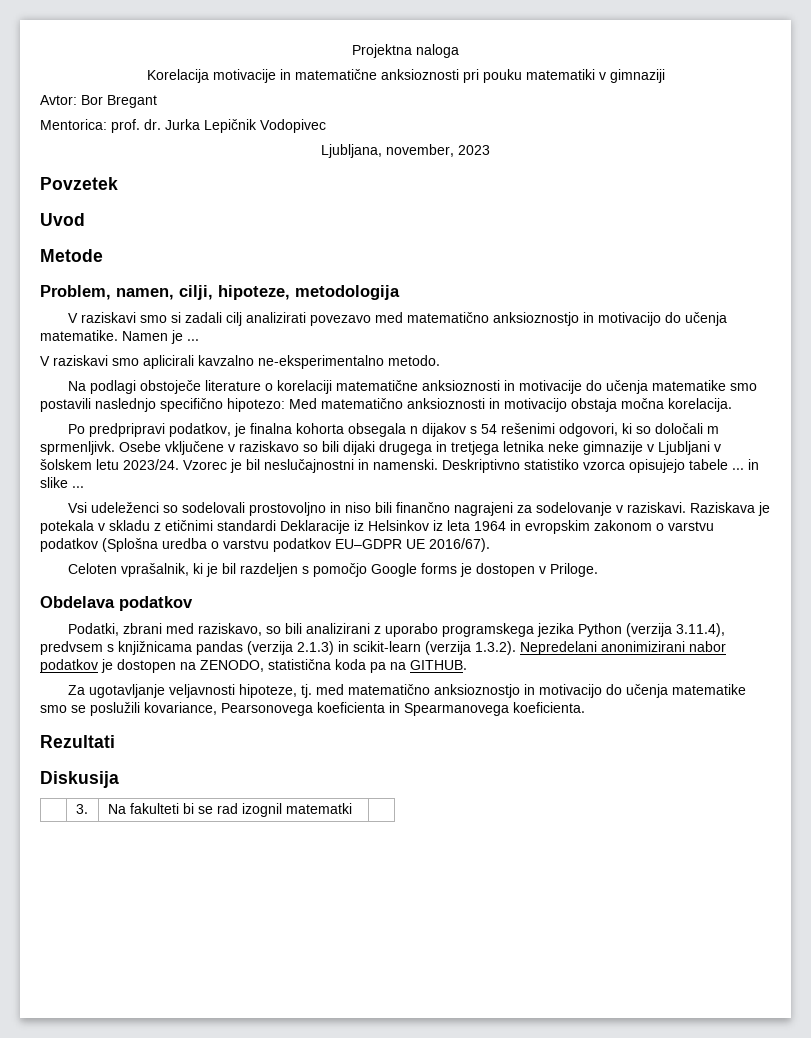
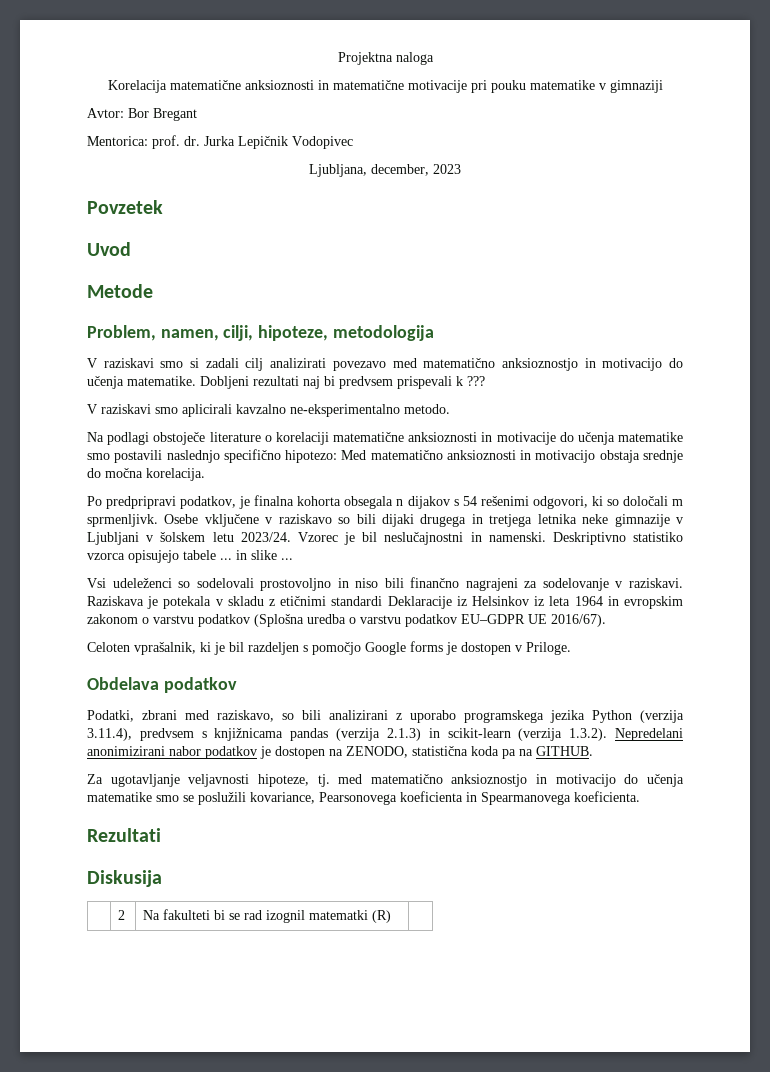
[212,69,276,83] motivacije -> [169,80,314,90] matematične anksioznosti
[380,69,459,80] anksioznosti -> [407,80,467,93] motivacije
[525,69,595,80] matematiki -> [529,80,595,90] matematike
[386,144,454,157] november, -> [371,164,429,176] december,
[122,330,199,344] Namen je ... -> [200,376,485,389] Dobljeni rezultati naj bi predvsem prispevali k ???
(617, 405) none -> [642,450,683,463] [87,468,101,478] srednje do
[75,804,88,814] 3. -> [118,910,126,920] 2
(352, 808) none -> [372,910,392,923] (R)

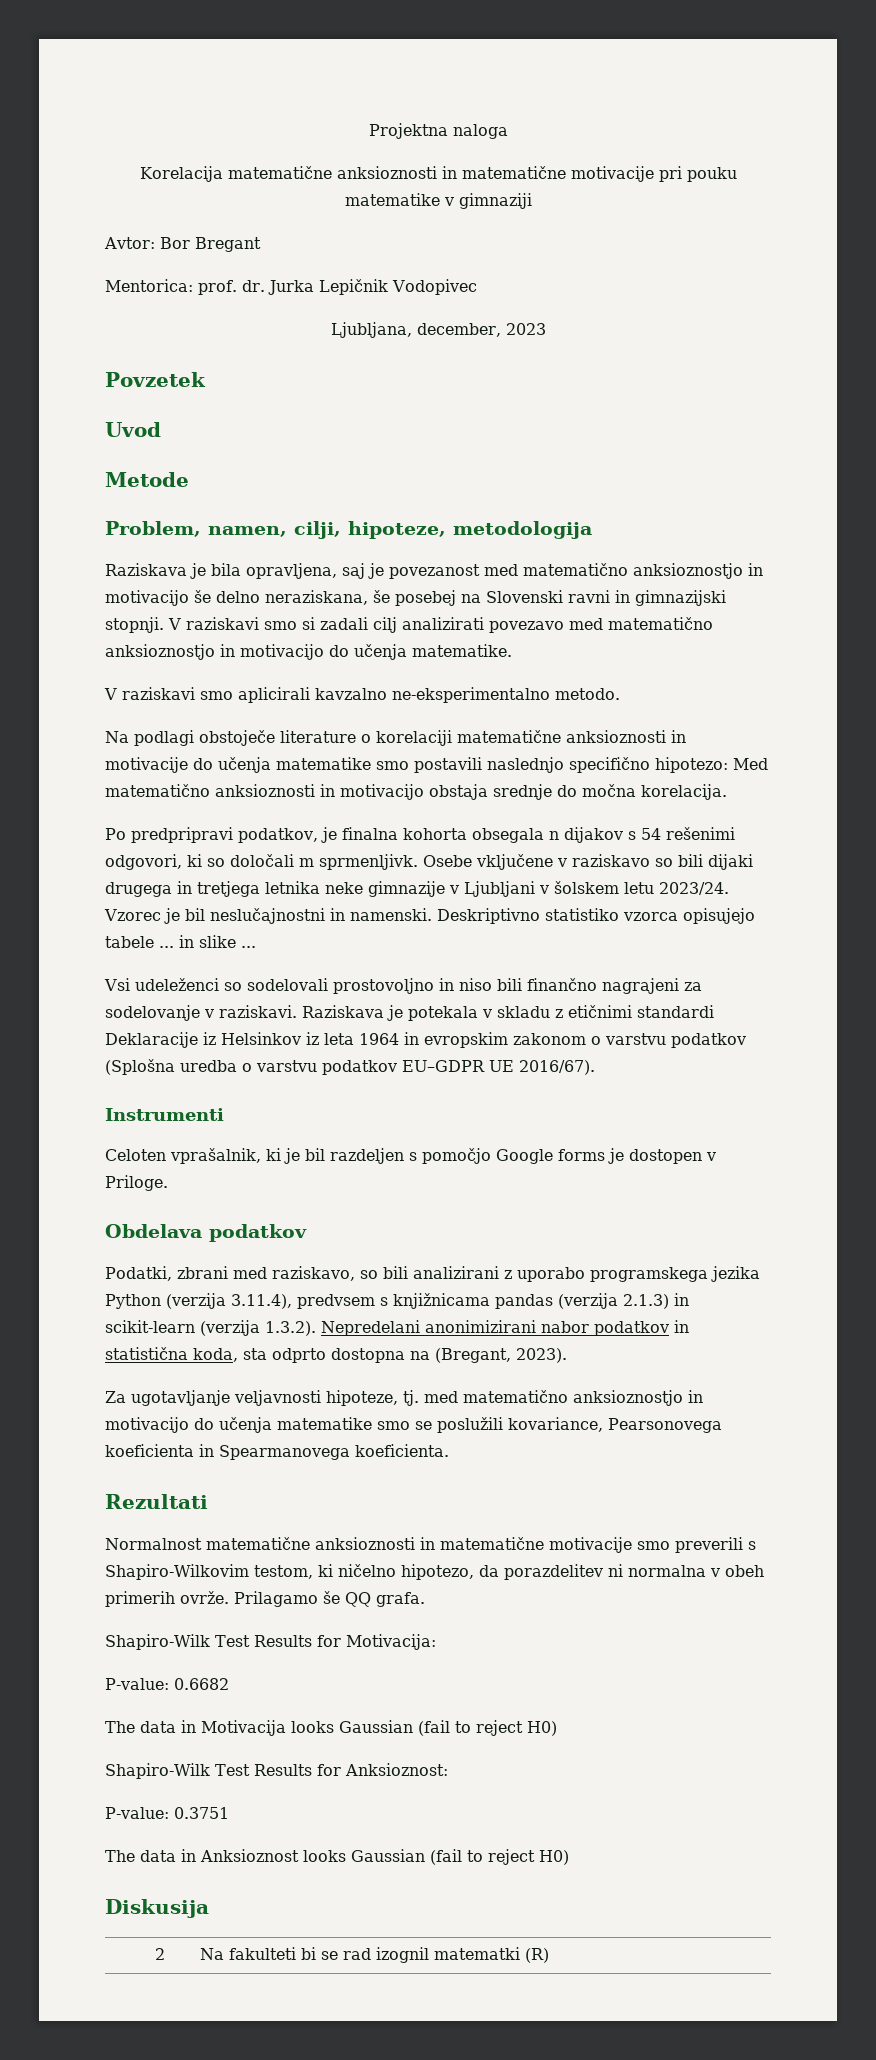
(434, 333) none -> [105,563,763,579] [105,590,726,606] [105,617,164,633] Raziskava je bila opravljena, saj je povezanost med matematično anksioznostjo in motivacijo še delno neraziskana, še posebej na Slovenski ravni in gimnazijski stopnji.
[200,376,485,389] Dobljeni rezultati naj bi predvsem prispevali k ??? -> (512, 650) none
(606, 620) none -> [105,1108,224,1121] // Instrumenti
[260,746,593,759] je dostopen na ZENODO, statistična koda pa na GITHUB. -> [674,1320,689,1333] [105,1347,567,1363] in statistična koda, sta odprto dostopna na (Bregant, 2023).
(161, 835) none -> [105,1537,756,1553] [105,1564,764,1580] [105,1591,425,1607] [105,1634,436,1650] [105,1678,229,1690] [105,1720,557,1736] [105,1763,448,1779] [105,1807,229,1819] [105,1849,569,1865] // Normalnost matematične anksioznosti in matematične motivacije smo preverili s Shapiro-Wilkovim testom, ki ničelno hipotezo, da porazdelitev ni normalna v obeh primerih ovrže. Prilagamo še QQ grafa. // Shapiro-Wilk Test Results for Motivacija: // P-value: 0.6682 // The data in Motivacija looks Gaussian (fail to reject H0) // Shapiro-Wilk Test Results for Anksioznost: // P-value: 0.3751 // The data in Anksioznost looks Gaussian (fail to reject H0)

